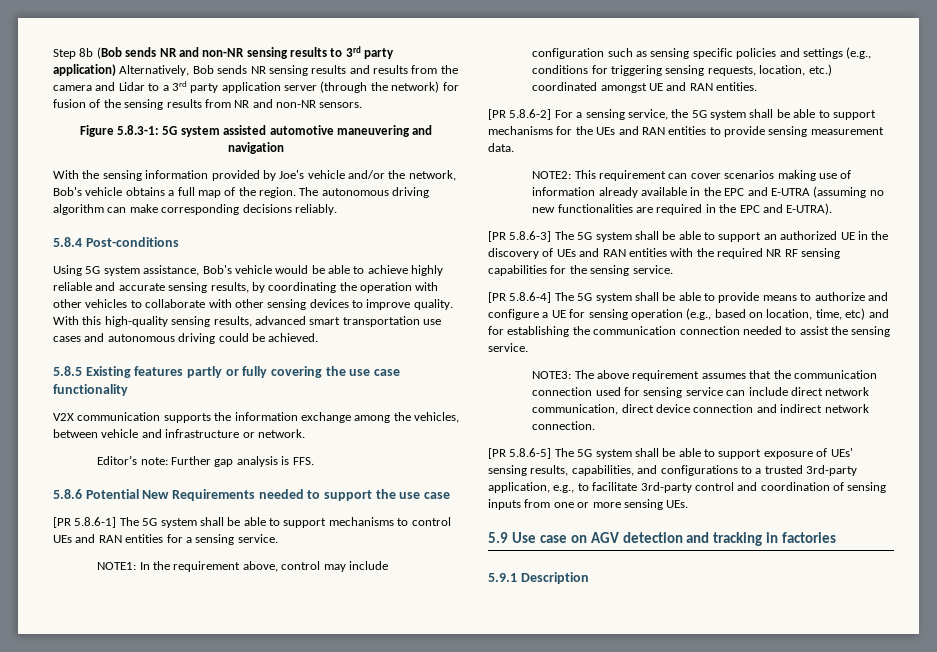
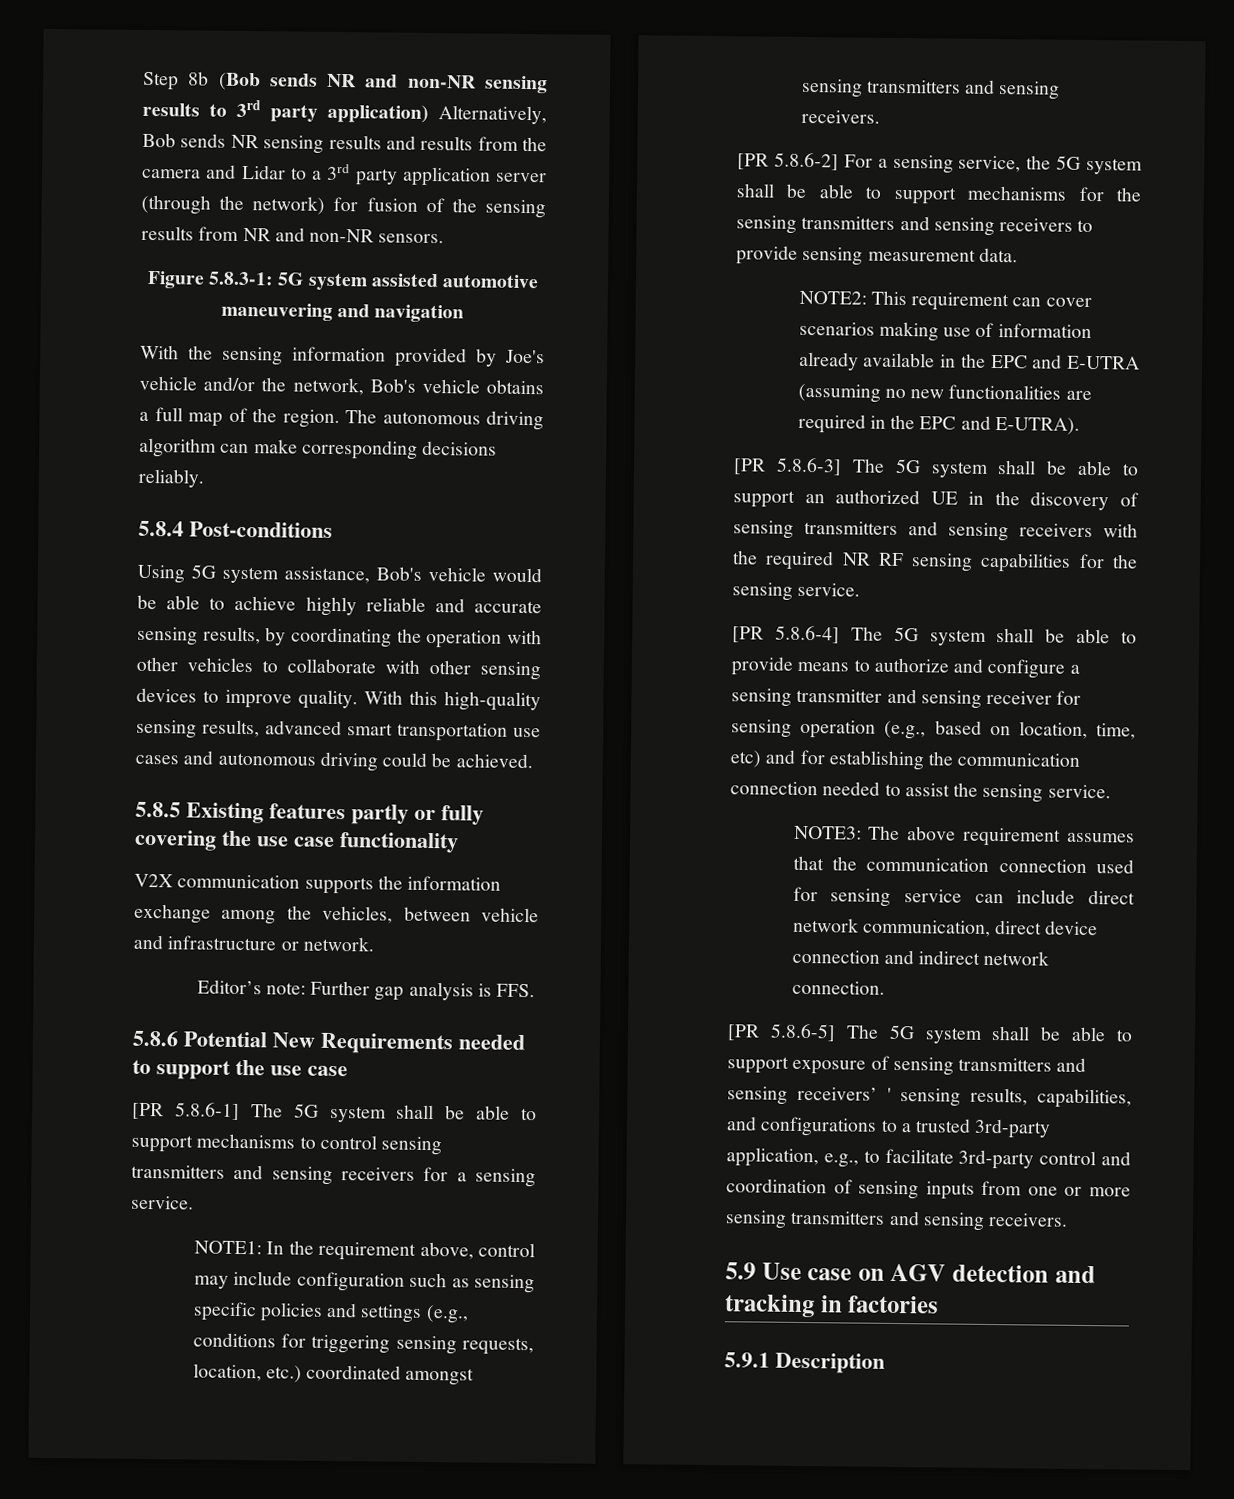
[53,534,164,543] UEs and RAN entities -> [381,1136,443,1156] [131,1164,415,1185] sensing transmitters and sensing receivers
[649,82,758,91] UE and RAN entities. -> [800,78,1061,100] [800,109,880,124] sensing transmitters and sensing receivers.
[596,126,707,135] UEs and RAN entities -> [736,215,1074,236] sensing transmitters and sensing receivers
[556,248,667,257] UEs and RAN entities -> [733,520,1093,542] sensing transmitters and sensing receivers
[551,310,566,318] UE -> [731,688,1053,709] sensing transmitter and sensing receiver
[830,448,853,457] UEs' -> [892,1056,1087,1076] [727,1086,892,1105] sensing transmitters and sensing receivers’ '
[666,500,689,508] UEs. -> [790,1210,1069,1231] transmitters and sensing receivers.

